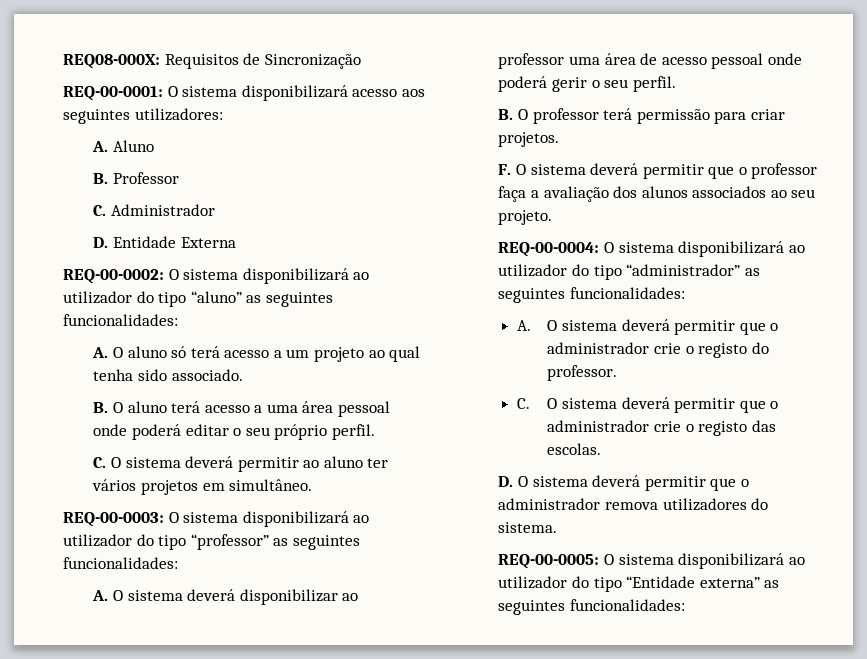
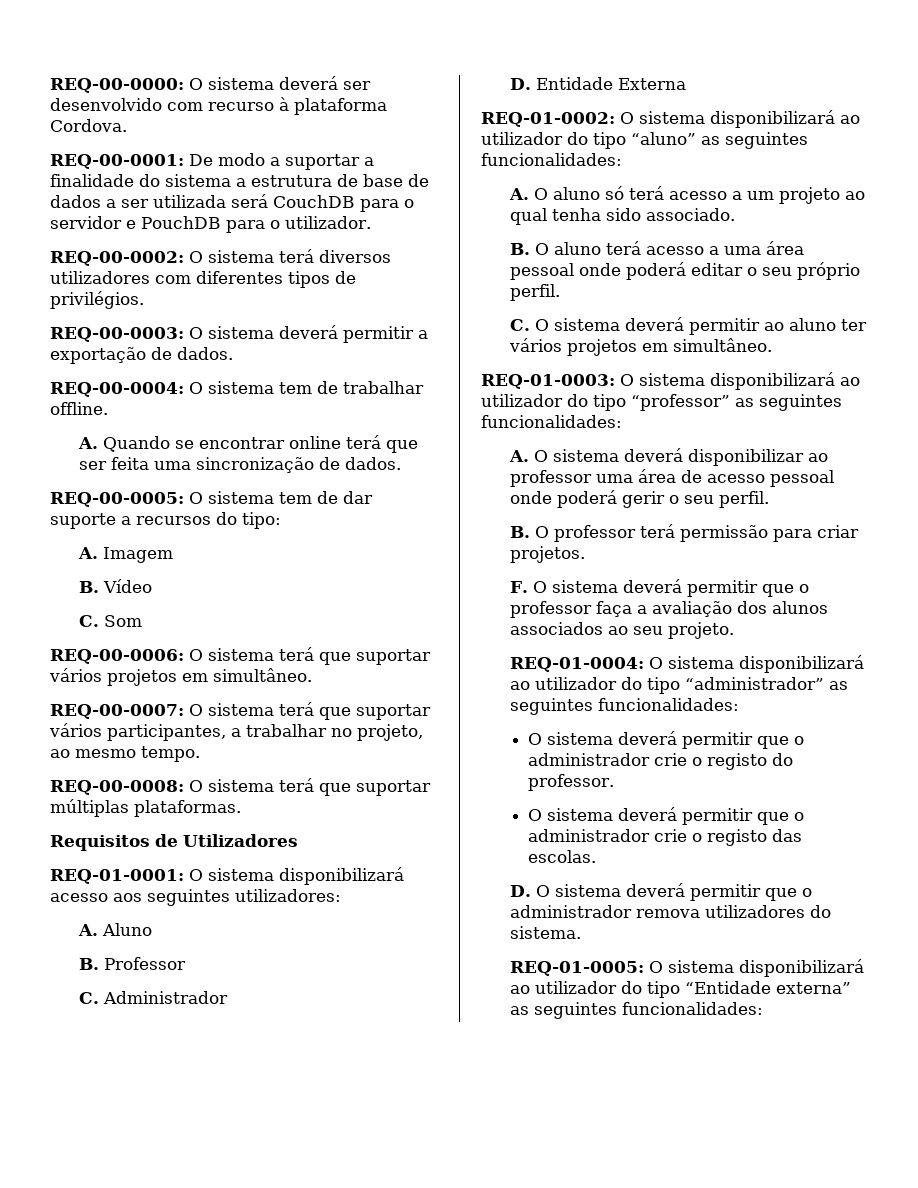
[63,53,361,69] [63,86,163,101] REQ08-000X: Requisitos de Sincronização // REQ-00-0001: -> [50,76,371,93] [50,97,387,115] [50,119,127,132] [50,153,374,170] [50,174,429,187] [50,194,414,212] [50,216,371,233] [50,249,391,266] [50,271,356,288] [50,291,144,309] [50,325,428,343] [50,347,233,364] [50,381,424,397] [50,402,108,415] [77,435,418,453] [78,457,401,473] [50,491,373,507] [50,512,281,529] [77,547,173,563] [78,579,152,593] [78,615,142,627] [50,647,431,665] [49,668,312,686] [50,702,431,720] [49,723,423,741] [50,746,200,762] [50,778,431,796] [50,799,241,817] [50,834,298,851] [50,869,184,884] REQ-00-0000: O sistema deverá ser desenvolvido com recurso à plataforma Cordova. // REQ-00-0001: De modo a suportar a finalidade do sistema a estrutura de base de dados a ser utilizada será CouchDB para o servidor e PouchDB para o utilizador. // REQ-00-0002: O sistema terá diversos utilizadores com diferentes tipos de privilégios. // REQ-00-0003: O sistema deverá permitir a exportação de dados. // REQ-00-0004: O sistema tem de trabalhar offline. // A. Quando se encontrar online terá que ser feita uma sincronização de dados. // REQ-00-0005: O sistema tem de dar suporte a recursos do tipo: // A. Imagem // B. Vídeo // C. Som // REQ-00-0006: O sistema terá que suportar vários projetos em simultâneo. // REQ-00-0007: O sistema terá que suportar vários participantes, a trabalhar no projeto, ao mesmo tempo. // REQ-00-0008: O sistema terá que suportar múltiplas plataformas. // Requisitos de Utilizadores // REQ-01-0001:
[63,269,164,284] REQ-00-0002: -> [481,112,615,127] REQ-01-0002:
[63,512,164,527] REQ-00-0003: -> [481,374,615,389] REQ-01-0003:
[498,242,600,257] REQ-00-0004: -> [509,657,644,672] REQ-01-0004:
[517,320,532,331] A. -> (739, 704) none
[517,398,531,409] C. -> (615, 782) none
[498,554,600,569] REQ-00-0005: -> [509,961,644,976] REQ-01-0005:

